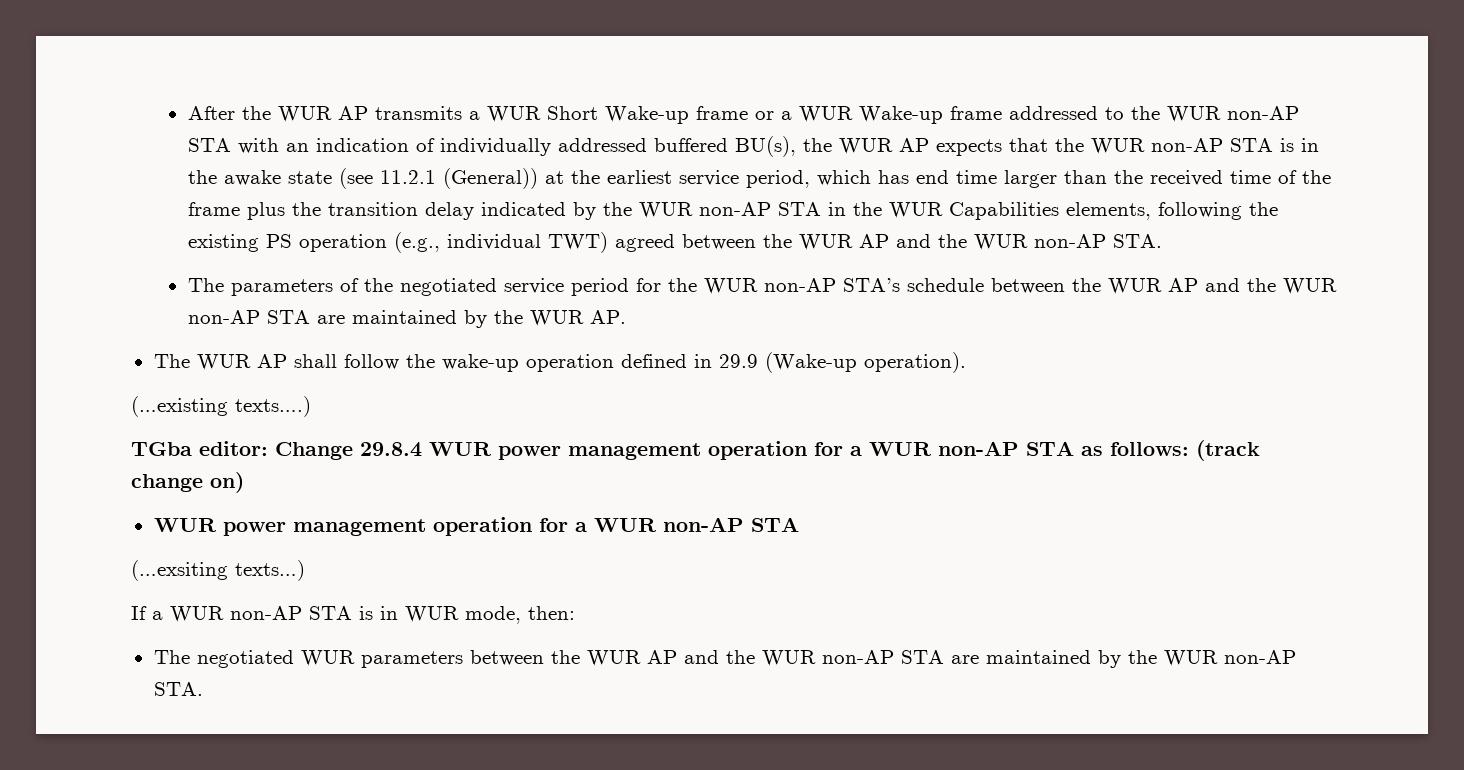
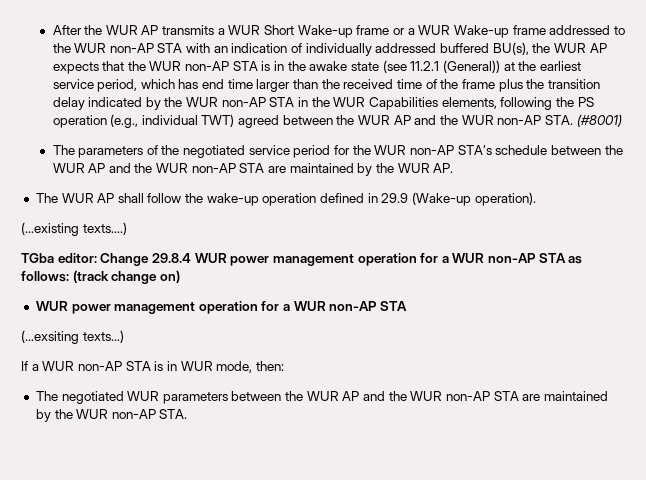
[187,234,259,252] existing -> (574, 102) none
(1162, 241) none -> [576,114,622,127] (#8001)

